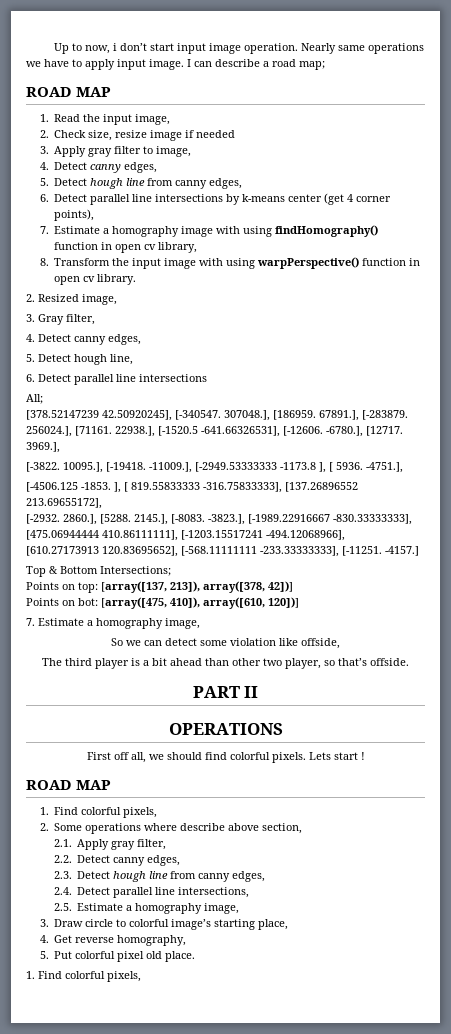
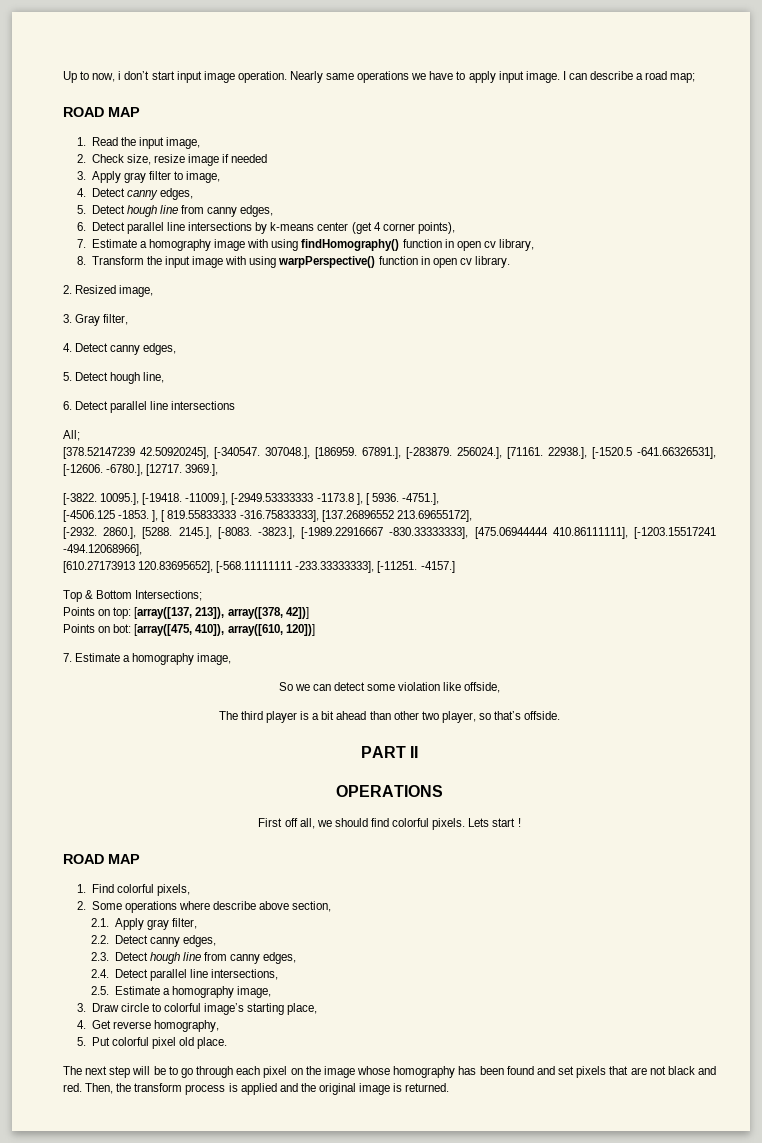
[26,971,141,982] 1. Find colorful pixels, -> [63,1066,716,1078] [63,1083,450,1095] The next step will be to go through each pixel on the image whose homography has been found and set pixels that are not black and red. Then, the transform process is applied and the original image is returned.

